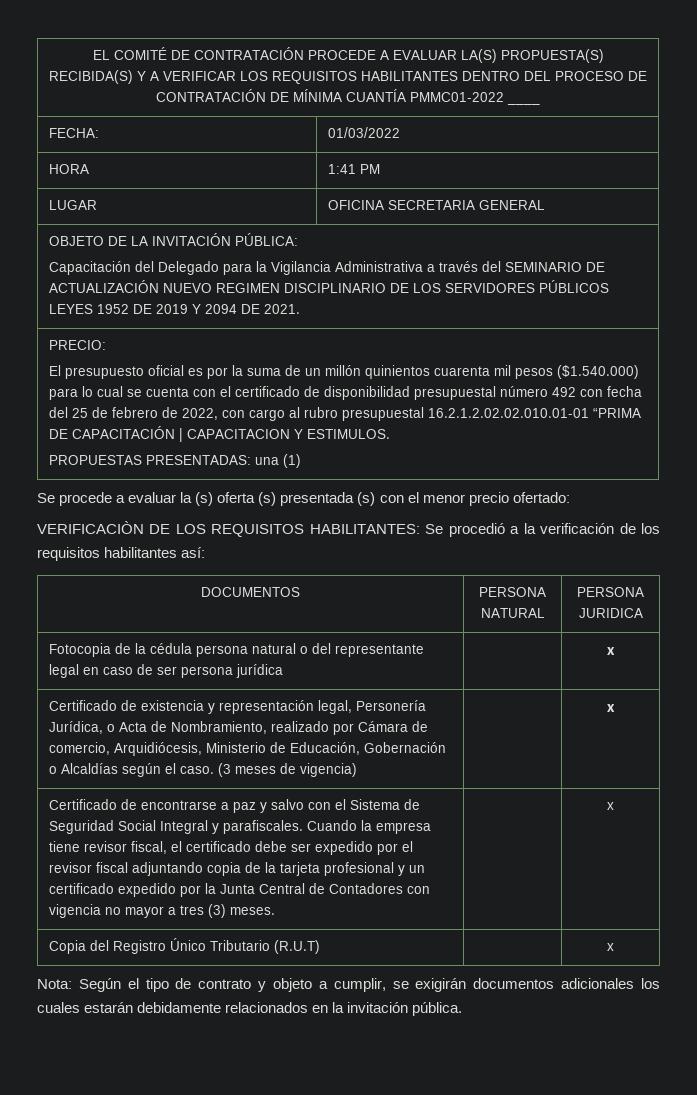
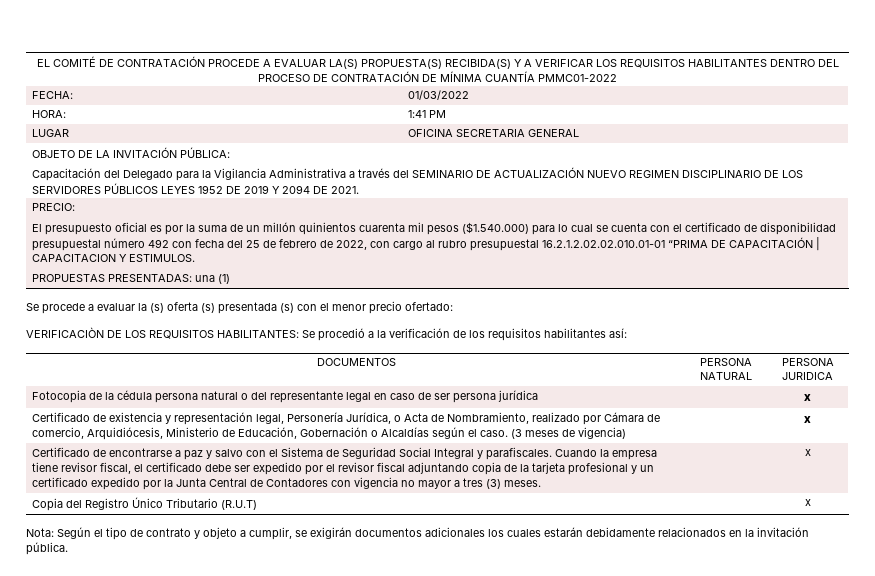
[507,102,540,105] ____ -> (617, 78) none
[48,164,89,174] HORA -> [32,110,67,118] HORA:

